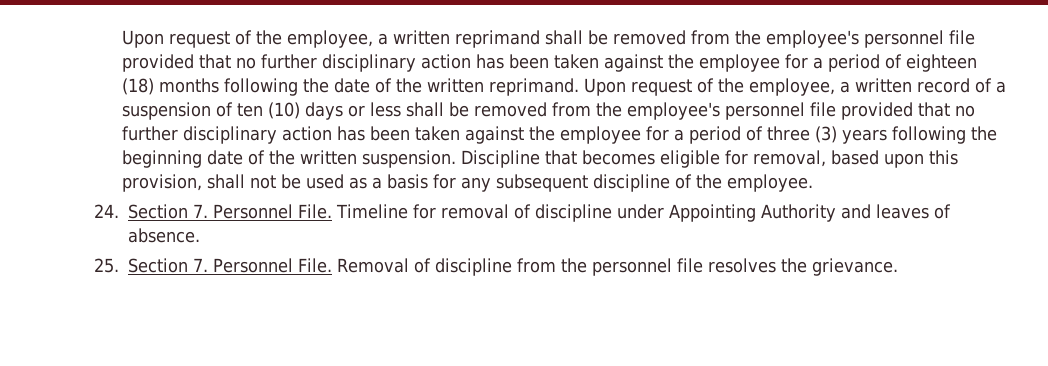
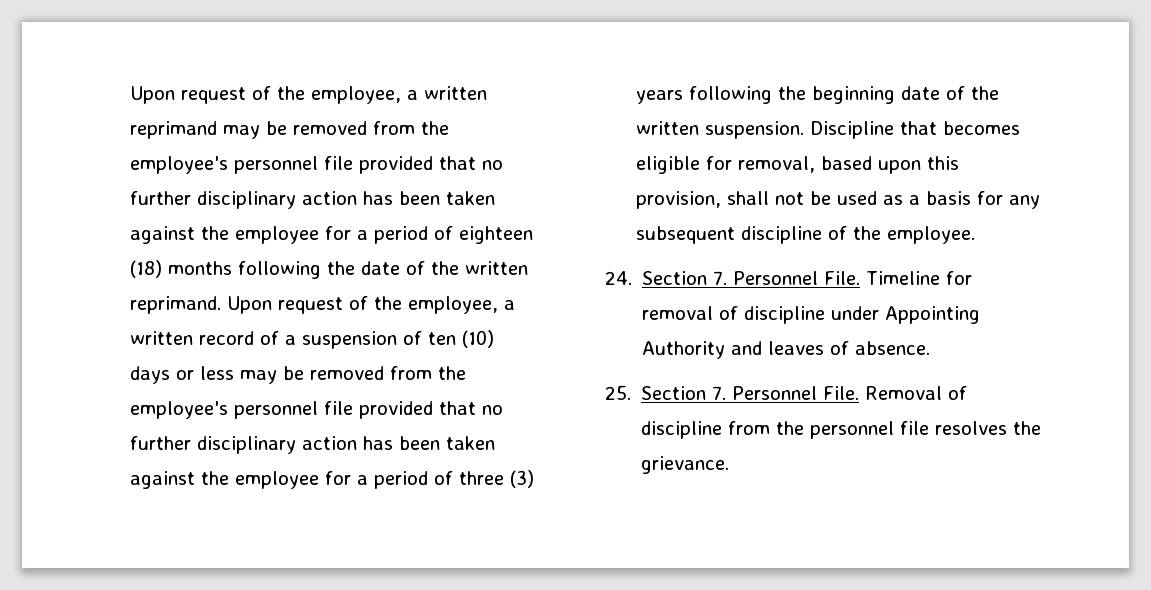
[545,30,584,45] shall -> [223,125,261,139] may
[406,102,445,117] shall -> [240,370,278,384] may

